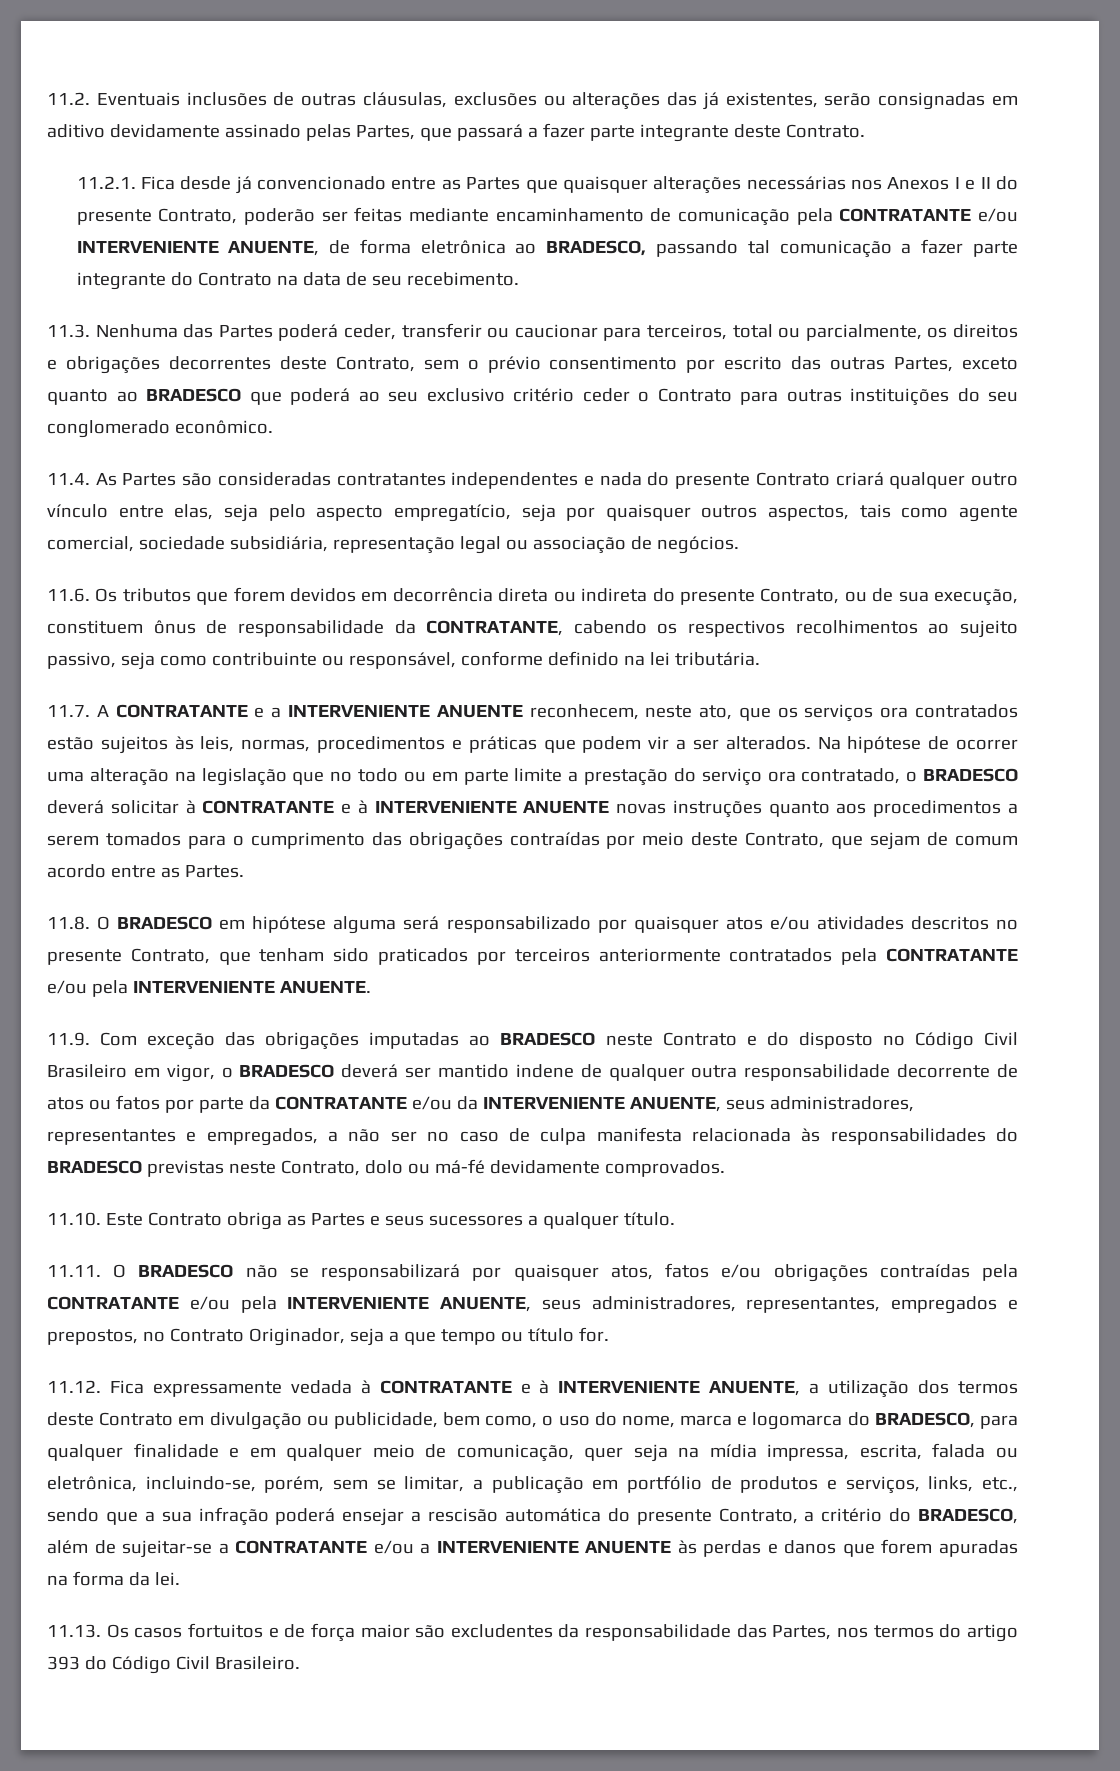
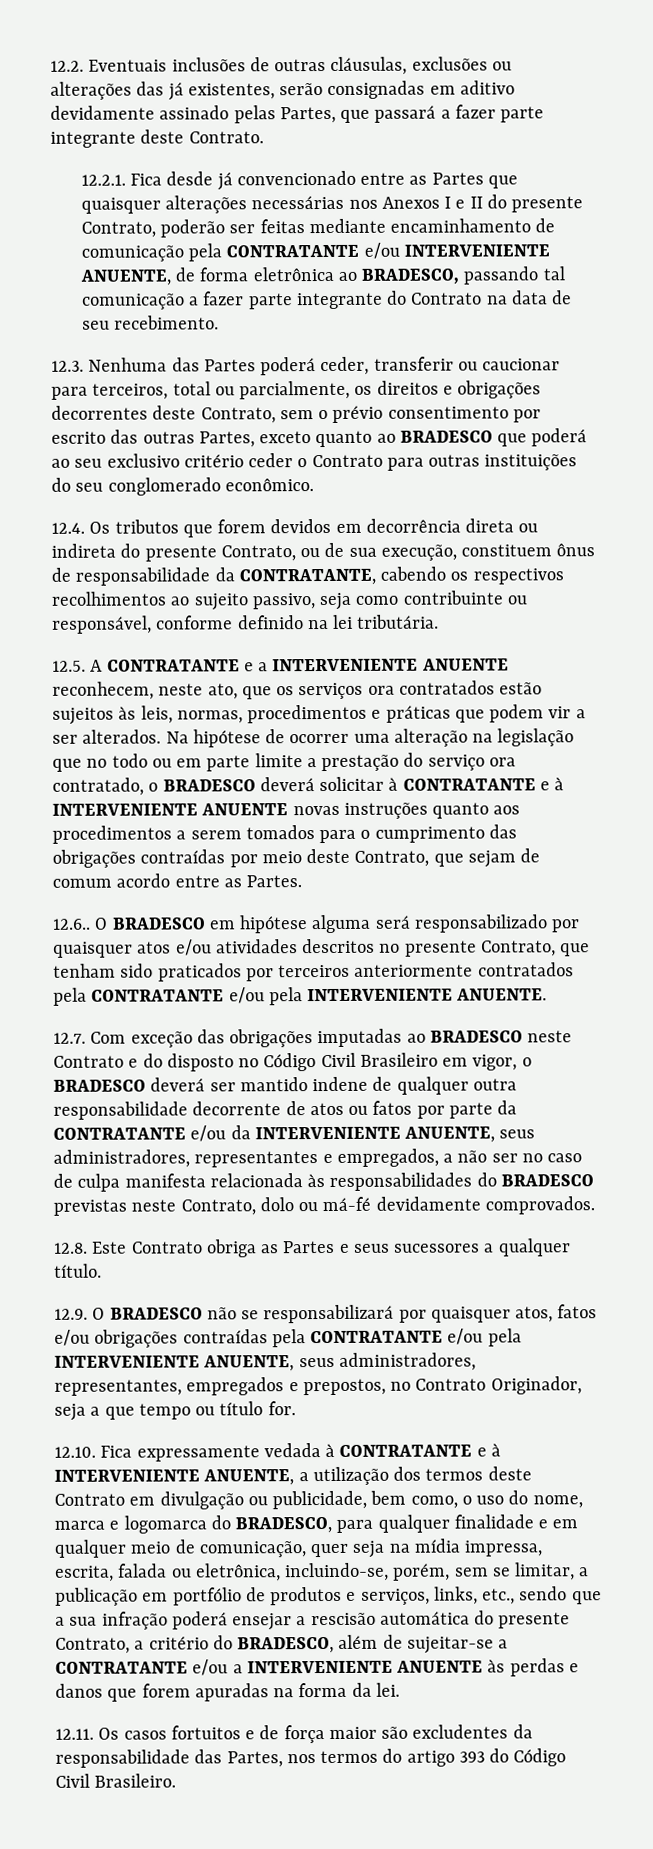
[47,92,90,105] 11.2. -> [50,60,84,72] 12.2.
[76,176,136,189] 11.2.1. -> [80,174,126,186] 12.2.1.
[47,324,90,338] 11.3. -> [51,360,84,372] 12.3.
[47,472,1018,489] [47,504,1018,522] [47,536,739,554] [47,588,90,602] 11.4. As Partes são consideradas contratantes independentes e nada do presente Contrato criará qualquer outro vínculo entre elas, seja pelo aspecto empregatício, seja por quaisquer outros aspectos, tais como agente comercial, sociedade subsidiária, representação legal ou associação de negócios. // 11.6. -> [51,522,85,534] 12.4.
[47,705,90,717] 11.7. -> [52,660,86,672] 12.5.
[47,916,90,930] 11.8. -> [52,918,91,930] 12.6..
[47,1032,90,1046] 11.9. -> [53,1032,86,1044] 12.7.
[47,1212,101,1226] 11.10. -> [53,1242,88,1254] 12.8.
[47,1265,101,1277] 11.11. -> [54,1308,88,1320] 12.9.
[47,1380,101,1393] 11.12. -> [54,1446,96,1458] 12.10.
[47,1624,101,1638] 11.13. -> [55,1728,94,1740] 12.11.

